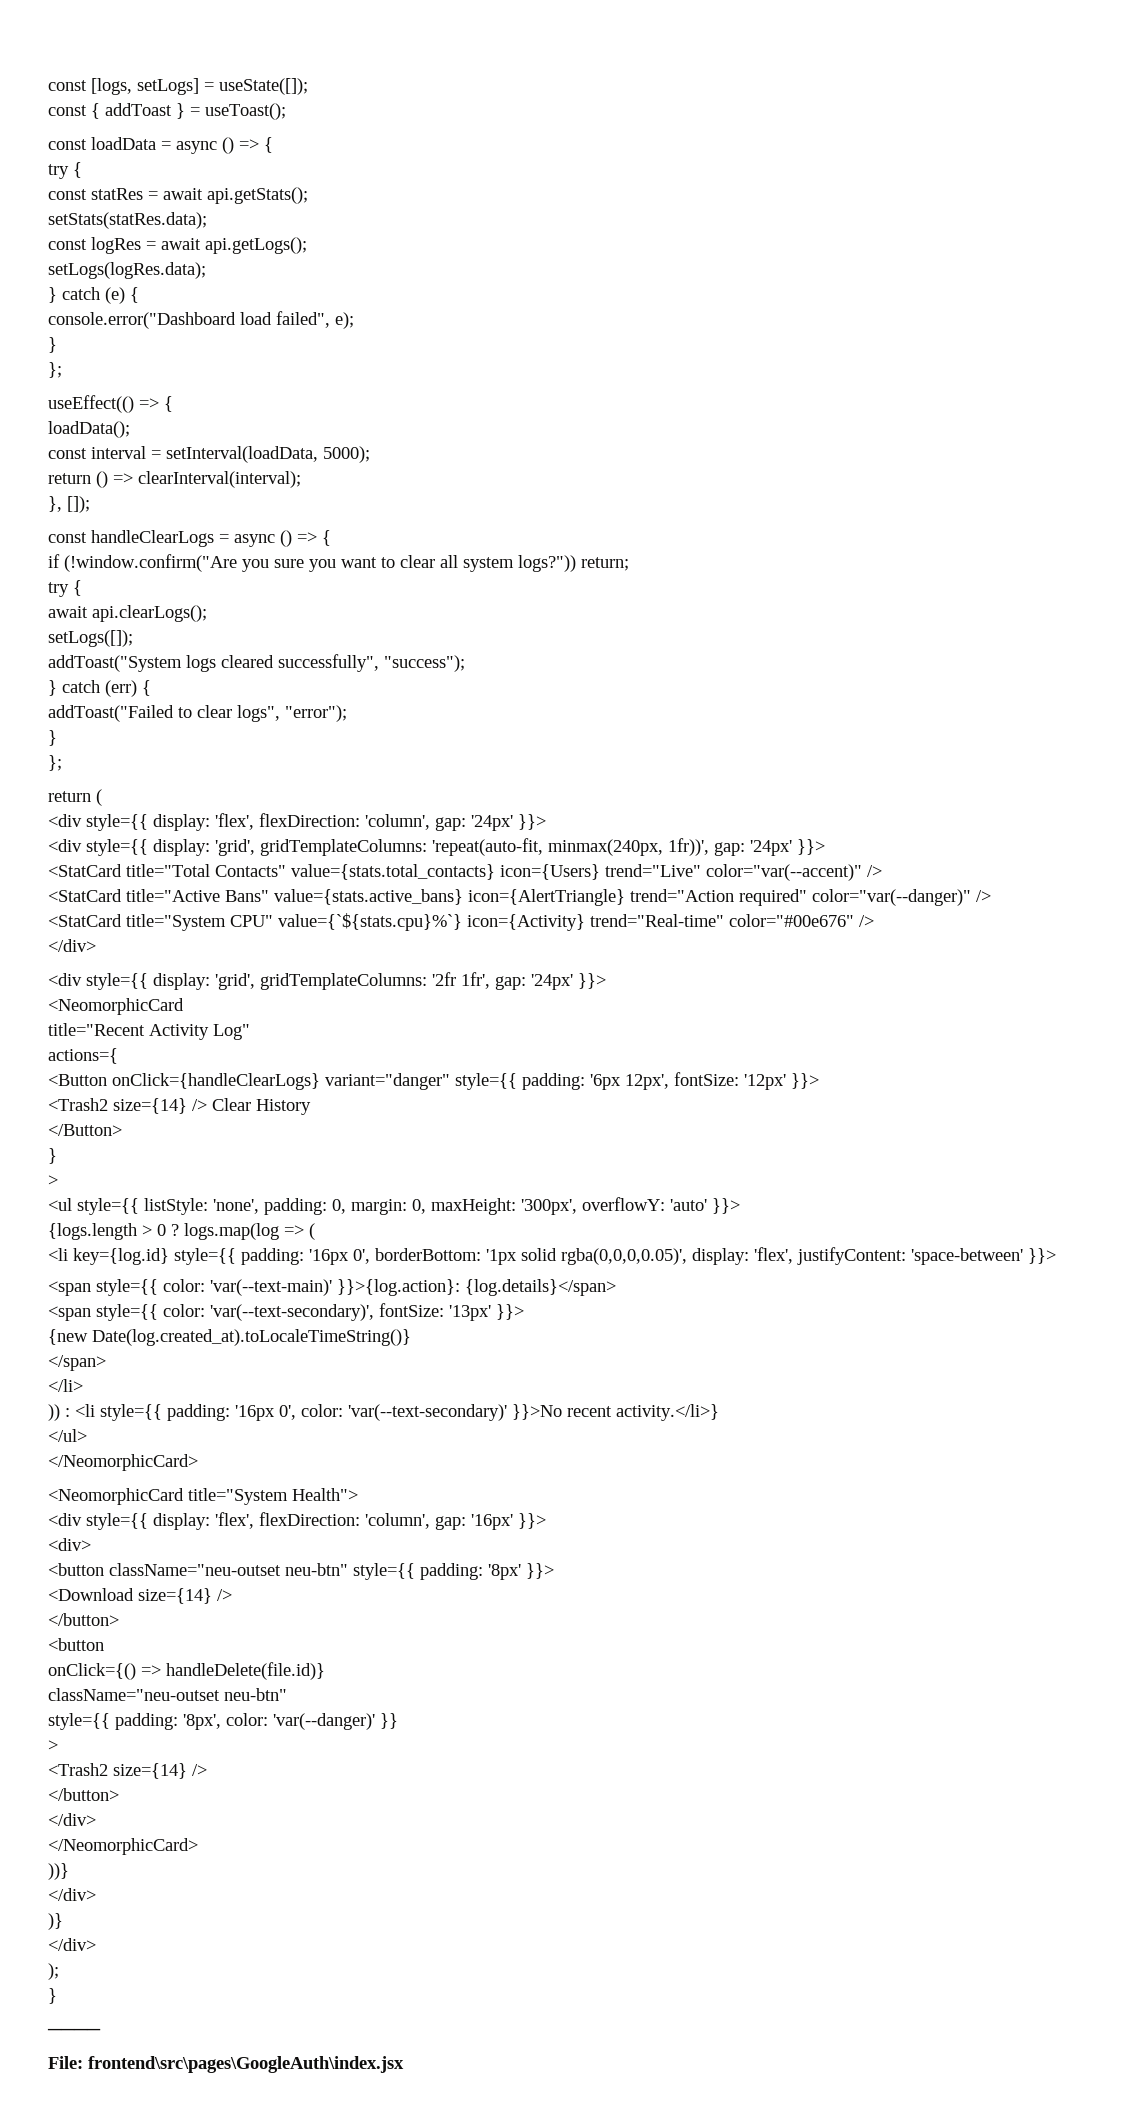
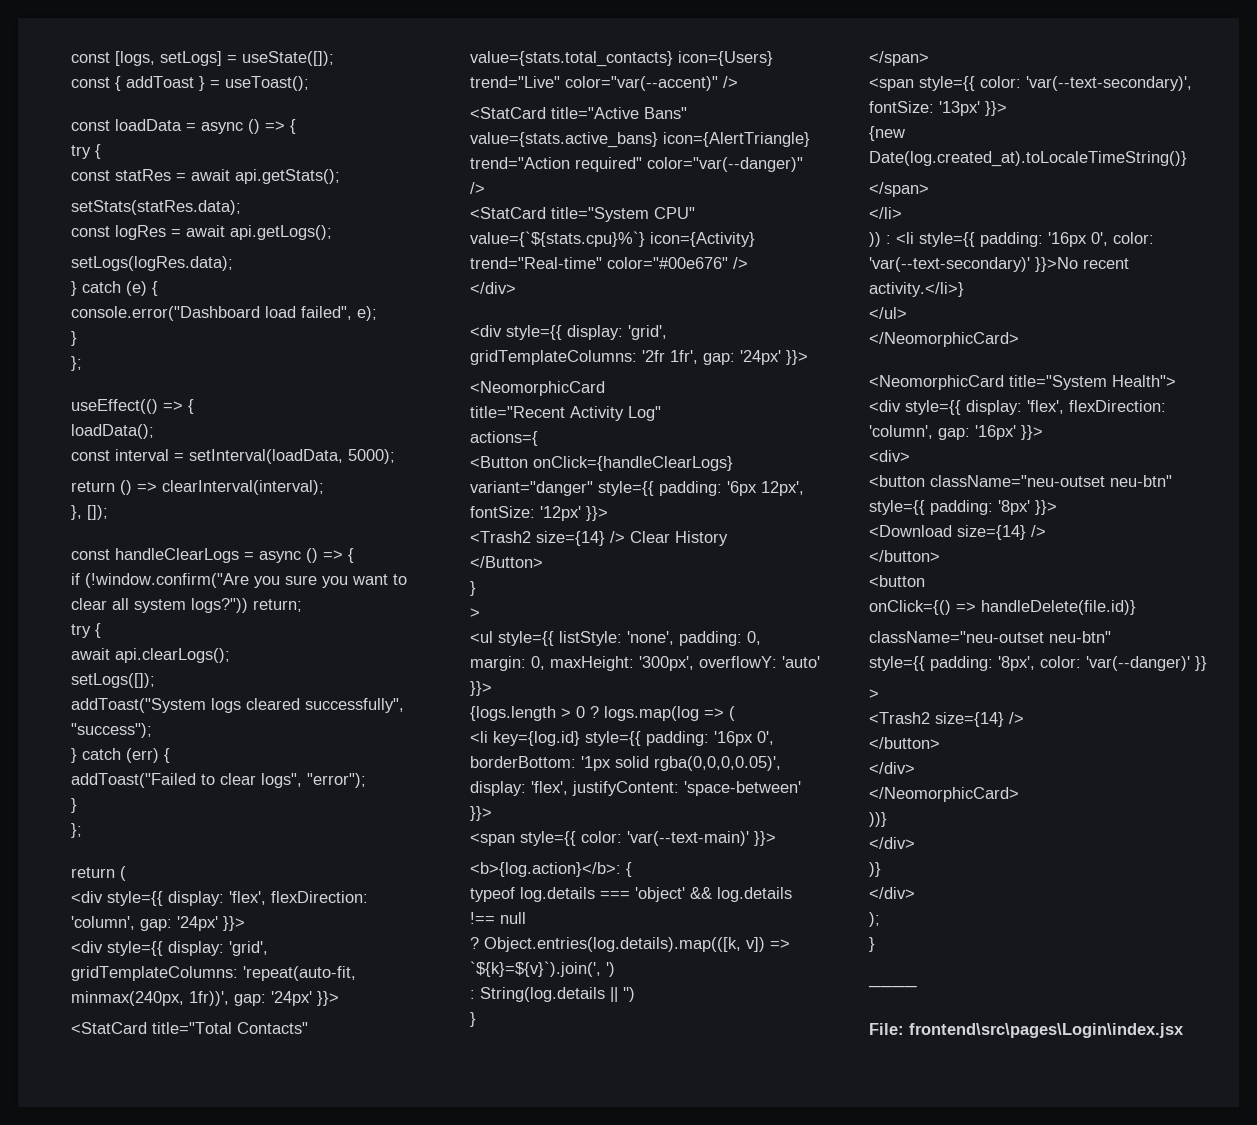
[337,1279,616,1296] }}>{log.action}: {log.details}</span> -> [754,831,776,846] [470,862,632,877] [470,887,792,902] [470,912,526,924] [470,937,790,952] [470,961,615,977] [470,987,635,1002] [470,1012,476,1027] [869,51,929,66] }}> // <b>{log.action}</b>: { // typeof log.details === 'object' && log.details !== null // ? Object.entries(log.details).map(([k, v]) => `${k}=${v}`).join(', ') // : String(log.details || '') // } // </span>
[88,2056,404,2073] frontend\src\pages\GoogleAuth\index.jsx -> [909,1023,1184,1038] frontend\src\pages\Login\index.jsx

